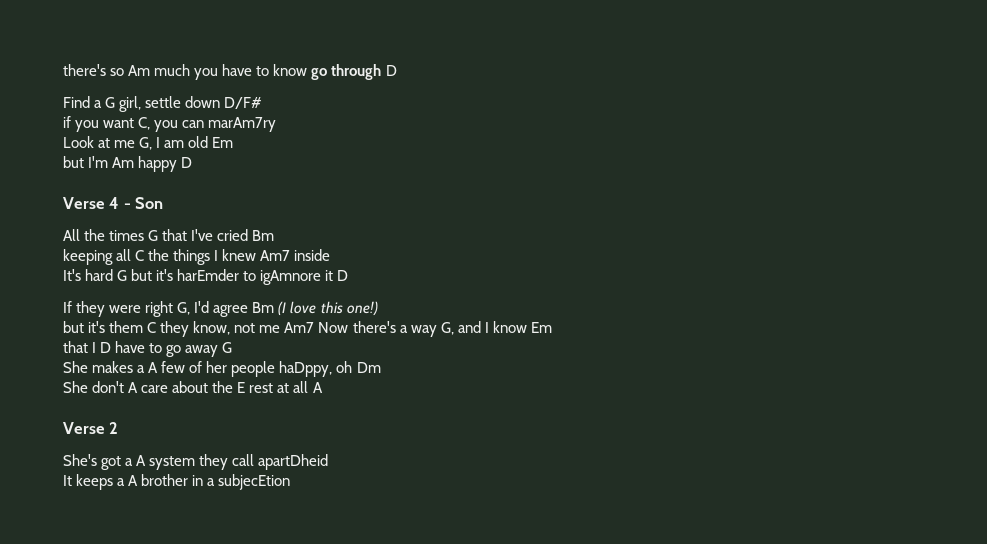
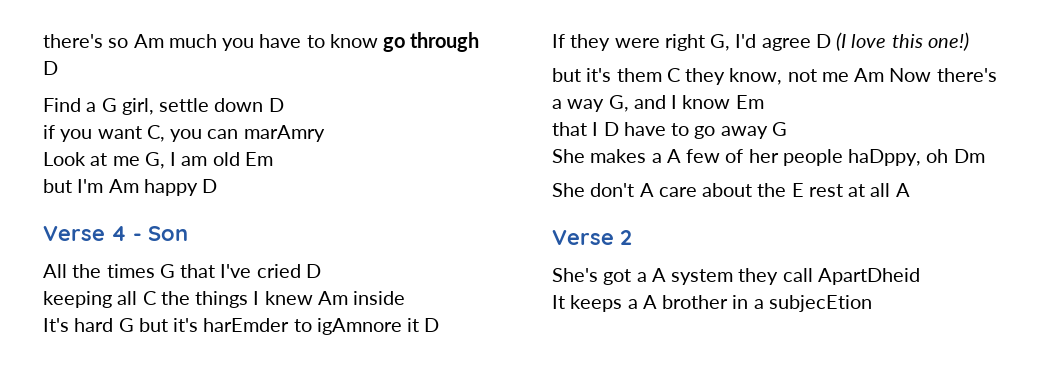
[224,97,263,109] D/F# -> [268,98,284,112] D
[208,117,277,132] marAm7ry -> [243,125,325,142] marAmry
[252,230,275,241] Bm -> [305,264,321,278] D
[260,250,291,261] Am7 -> [317,291,348,305] Am
[252,302,275,313] Bm -> [815,34,831,48] D
[284,322,315,333] Am7 -> [854,68,885,82] Am
[258,454,329,470] apartDheid -> [817,268,920,285] ApartDheid

